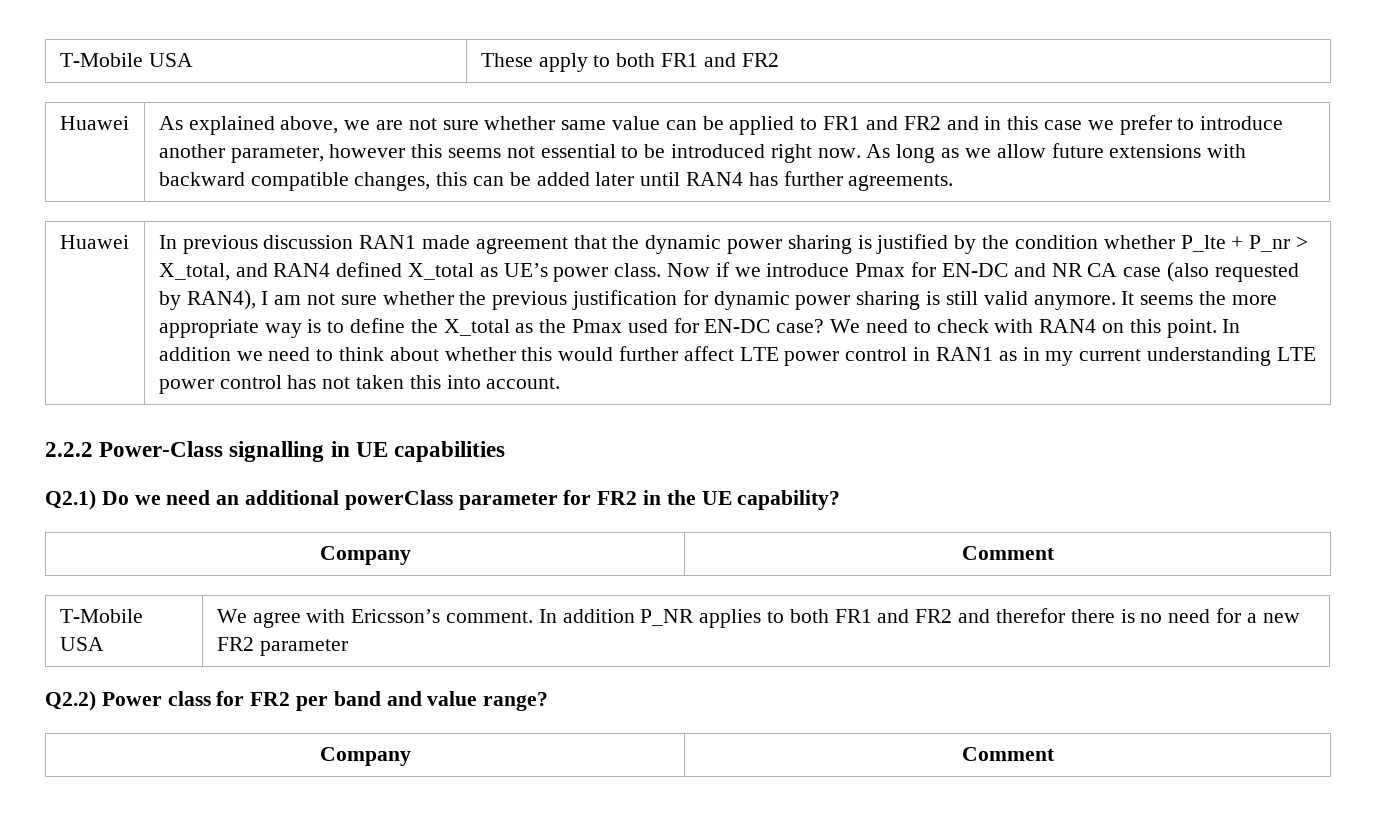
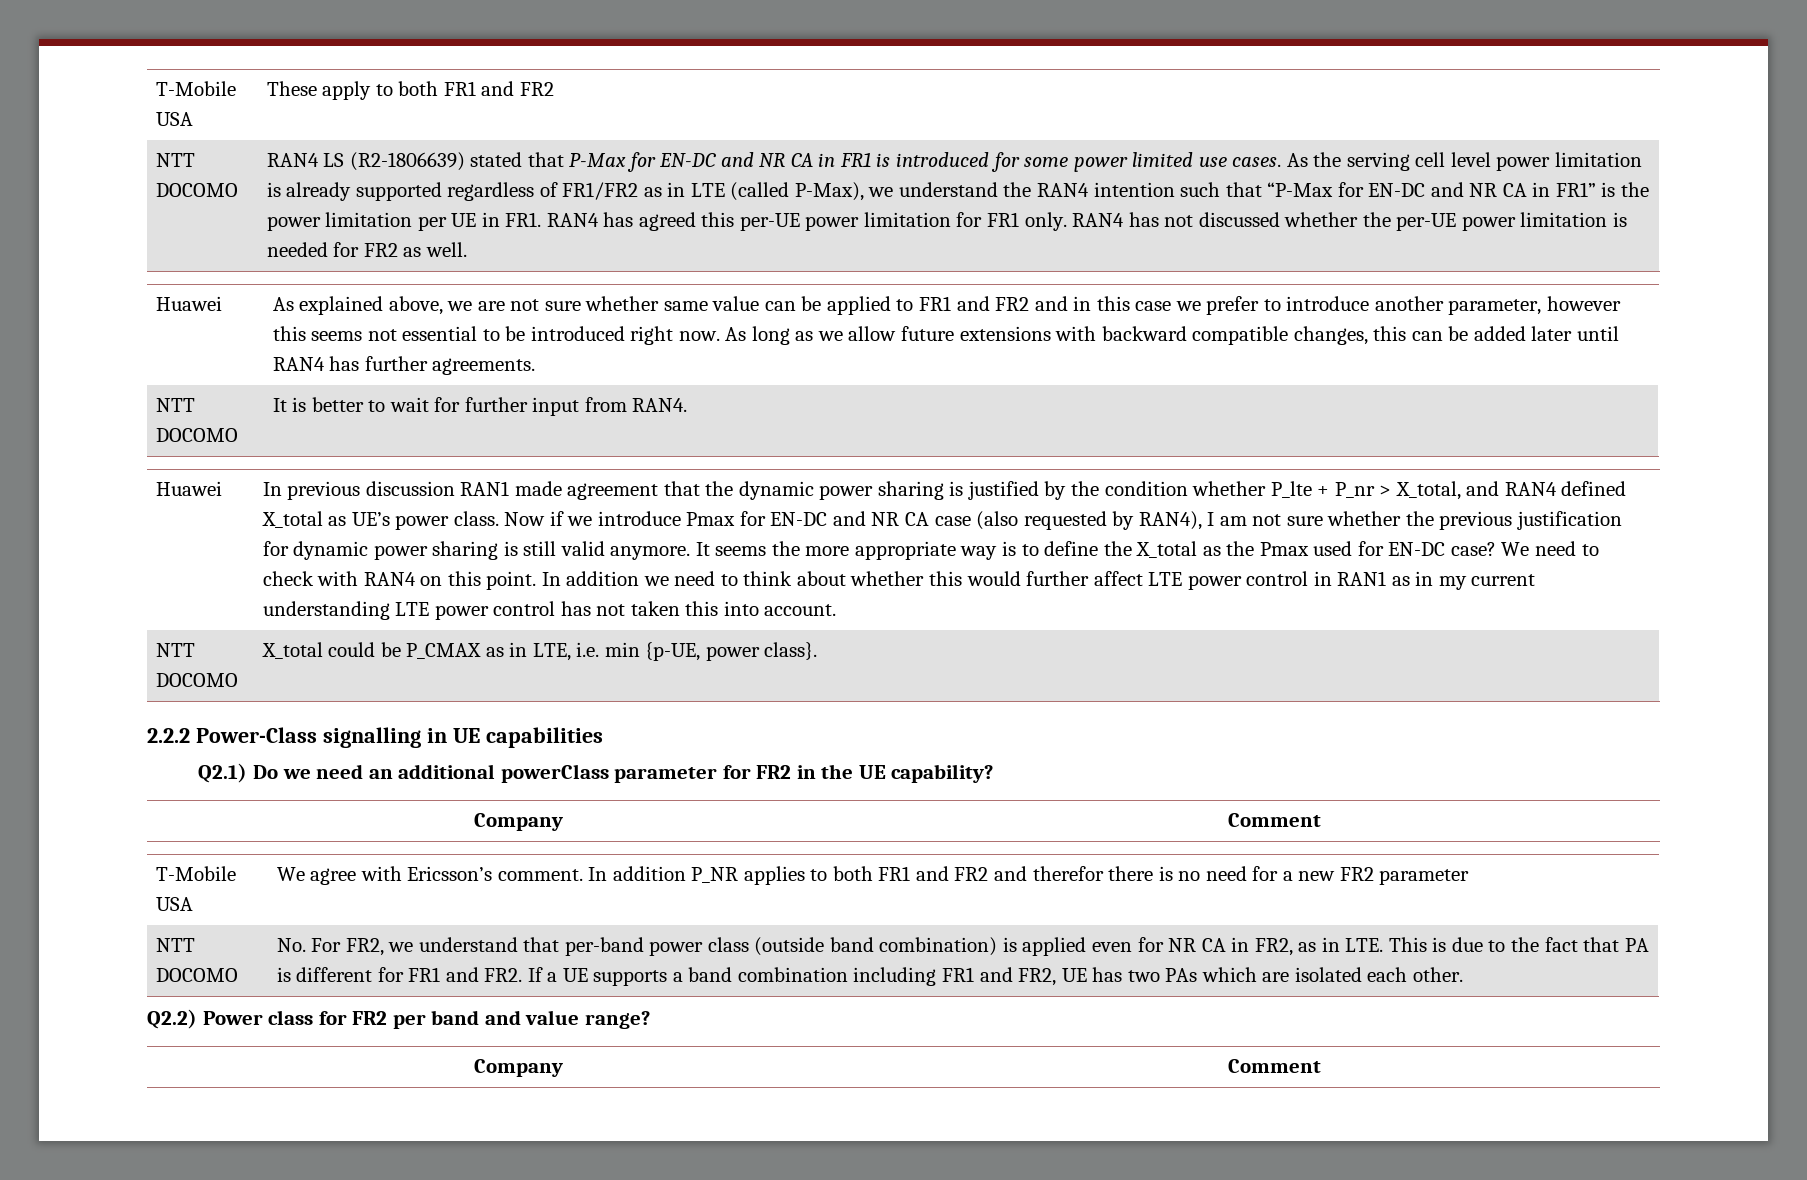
(779, 60) none -> [155,153,195,167] [155,183,238,197] [266,152,1642,172] [266,182,1649,201] [266,212,1627,231] [266,242,467,257] // NTT DOCOMO | RAN4 LS (R2-1806639) stated that P-Max for EN-DC and NR CA in FR1 is introduced for some power limited use cases. As the serving cell level power limitation is already supported regardless of FR1/FR2 as in LTE (called P-Max), we understand the RAN4 intention such that “P-Max for EN-DC and NR CA in FR1” is the power limitation per UE in FR1. RAN4 has agreed this per-UE power limitation for FR1 only. RAN4 has not discussed whether the per-UE power limitation is needed for FR2 as well.
(954, 182) none -> [155,398,195,412] [155,428,238,442] [272,397,688,416] // NTT DOCOMO | It is better to wait for further input from RAN4.
(561, 383) none -> [155,643,195,657] [155,673,238,687] [261,642,818,661] // NTT DOCOMO | X_total could be P_CMAX as in LTE, i.e. min {p-UE, power class}.
(348, 647) none -> [155,938,195,952] [155,968,238,982] [276,937,1649,956] [276,967,1463,986] // NTT DOCOMO | No. For FR2, we understand that per-band power class (outside band combination) is applied even for NR CA in FR2, as in LTE. This is due to the fact that PA is different for FR1 and FR2. If a UE supports a band combination including FR1 and FR2, UE has two PAs which are isolated each other.

